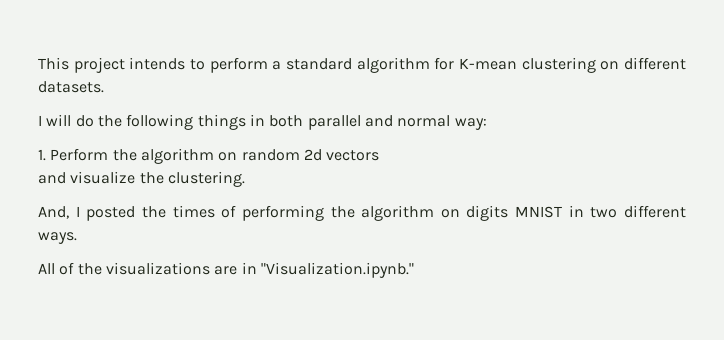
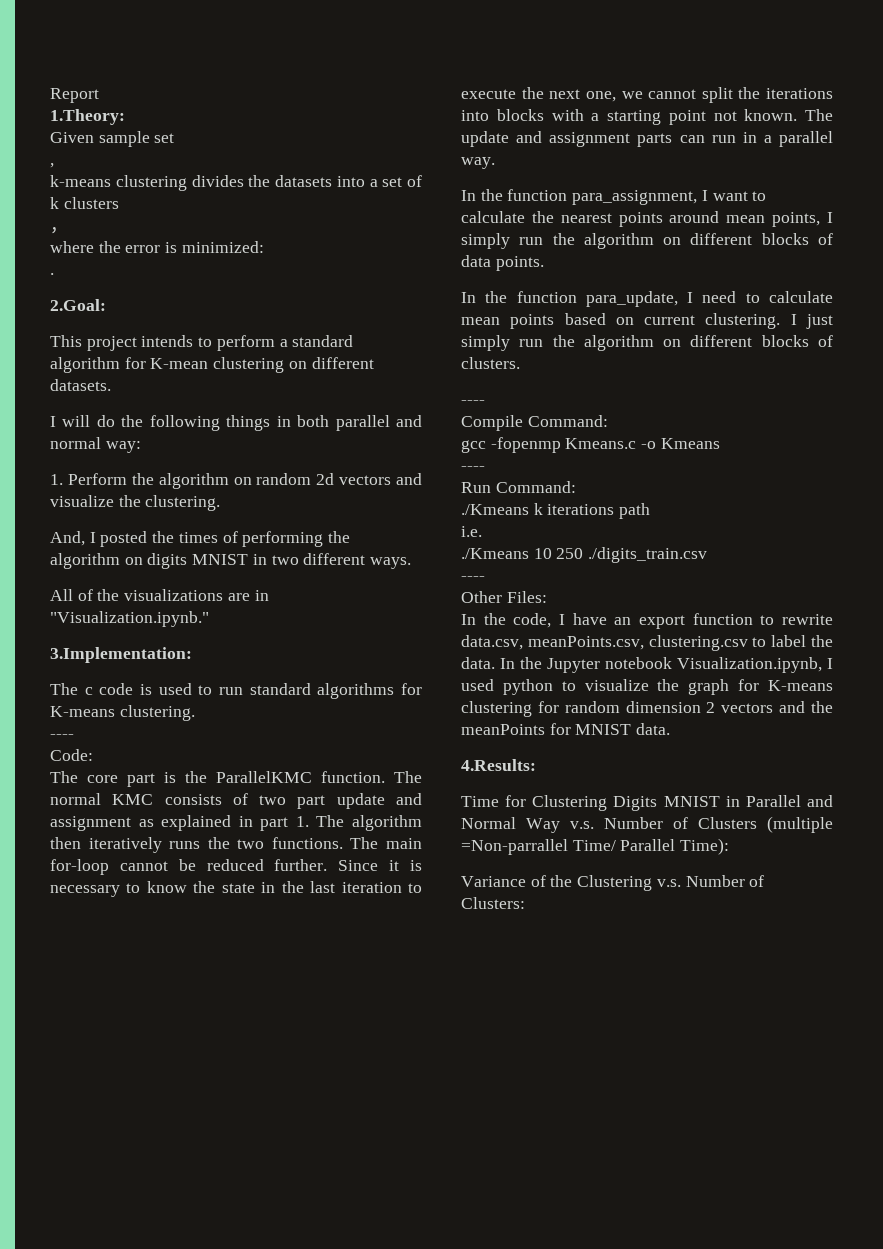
(38, 63) none -> [50,88,99,103] [50,109,125,125] [50,131,175,147] [50,163,54,168] [50,175,422,191] [50,197,119,209] [50,227,68,234] [50,241,264,253] [50,273,54,275] [50,299,106,311] Report // 1.Theory: // Given sample set // , // k-means clustering divides the datasets into a set of k clusters // ， // where the error is minimized: // . // 2.Goal: //
(380, 155) // -> (392, 480) none
(414, 270) none -> [50,647,192,663] [50,683,422,699] [50,705,195,721] [50,734,74,739] [50,749,93,761] [50,771,422,787] [50,793,422,809] [50,815,422,831] [50,837,422,853] [50,859,422,875] [50,881,423,897] [461,87,833,103] [461,109,833,125] [461,131,833,147] [461,157,495,169] [461,189,767,205] [461,211,833,227] [461,233,833,249] [461,255,544,271] [461,291,833,307] [461,313,833,329] [461,335,833,351] [461,357,520,369] [461,400,485,405] [461,415,608,431] [461,437,720,453] [461,466,485,471] [461,481,576,493] [461,503,651,519] [461,526,482,537] [461,547,708,563] [461,576,485,581] [461,591,547,603] [461,613,833,629] [461,635,833,651] [461,657,833,673] [461,679,833,695] [461,701,833,717] [461,723,671,735] [461,759,536,771] [461,795,833,811] [461,816,833,833] [461,838,730,855] [461,875,765,891] [461,897,525,909] // 3.Implementation: // The c code is used to run standard algorithms for K-means clustering. // ---- // Code: // The core part is the ParallelKMC function. The normal KMC consists of two part update and assignment as explained in part 1. The algorithm then iteratively runs the two functions. The main for-loop cannot be reduced further. Since it is necessary to know the state in the last iteration to execute the next one, we cannot split the iterations into blocks with a starting point not known. The update and assignment parts can run in a parallel way. // In the function para_assignment, I want to calculate the nearest points around mean points, I simply run the algorithm on different blocks of data points. // In the function para_update, I need to calculate mean points based on current clustering. I just simply run the algorithm on different blocks of clusters. // ---- // Compile Command: // gcc -fopenmp Kmeans.c -o Kmeans // ---- // Run Command: // ./Kmeans k iterations path // i.e. // ./Kmeans 10 250 ./digits_train.csv // ---- // Other Files: // In the code, I have an export function to rewrite data.csv, meanPoints.csv, clustering.csv to label the data. In the Jupyter notebook Visualization.ipynb, I used python to visualize the graph for K-means clustering for random dimension 2 vectors and the meanPoints for MNIST data. // 4.Results: // Time for Clustering Digits MNIST in Parallel and Normal Way v.s. Number of Clusters (multiple =Non-parrallel Time/ Parallel Time): // Variance of the Clustering v.s. Number of Clusters:

